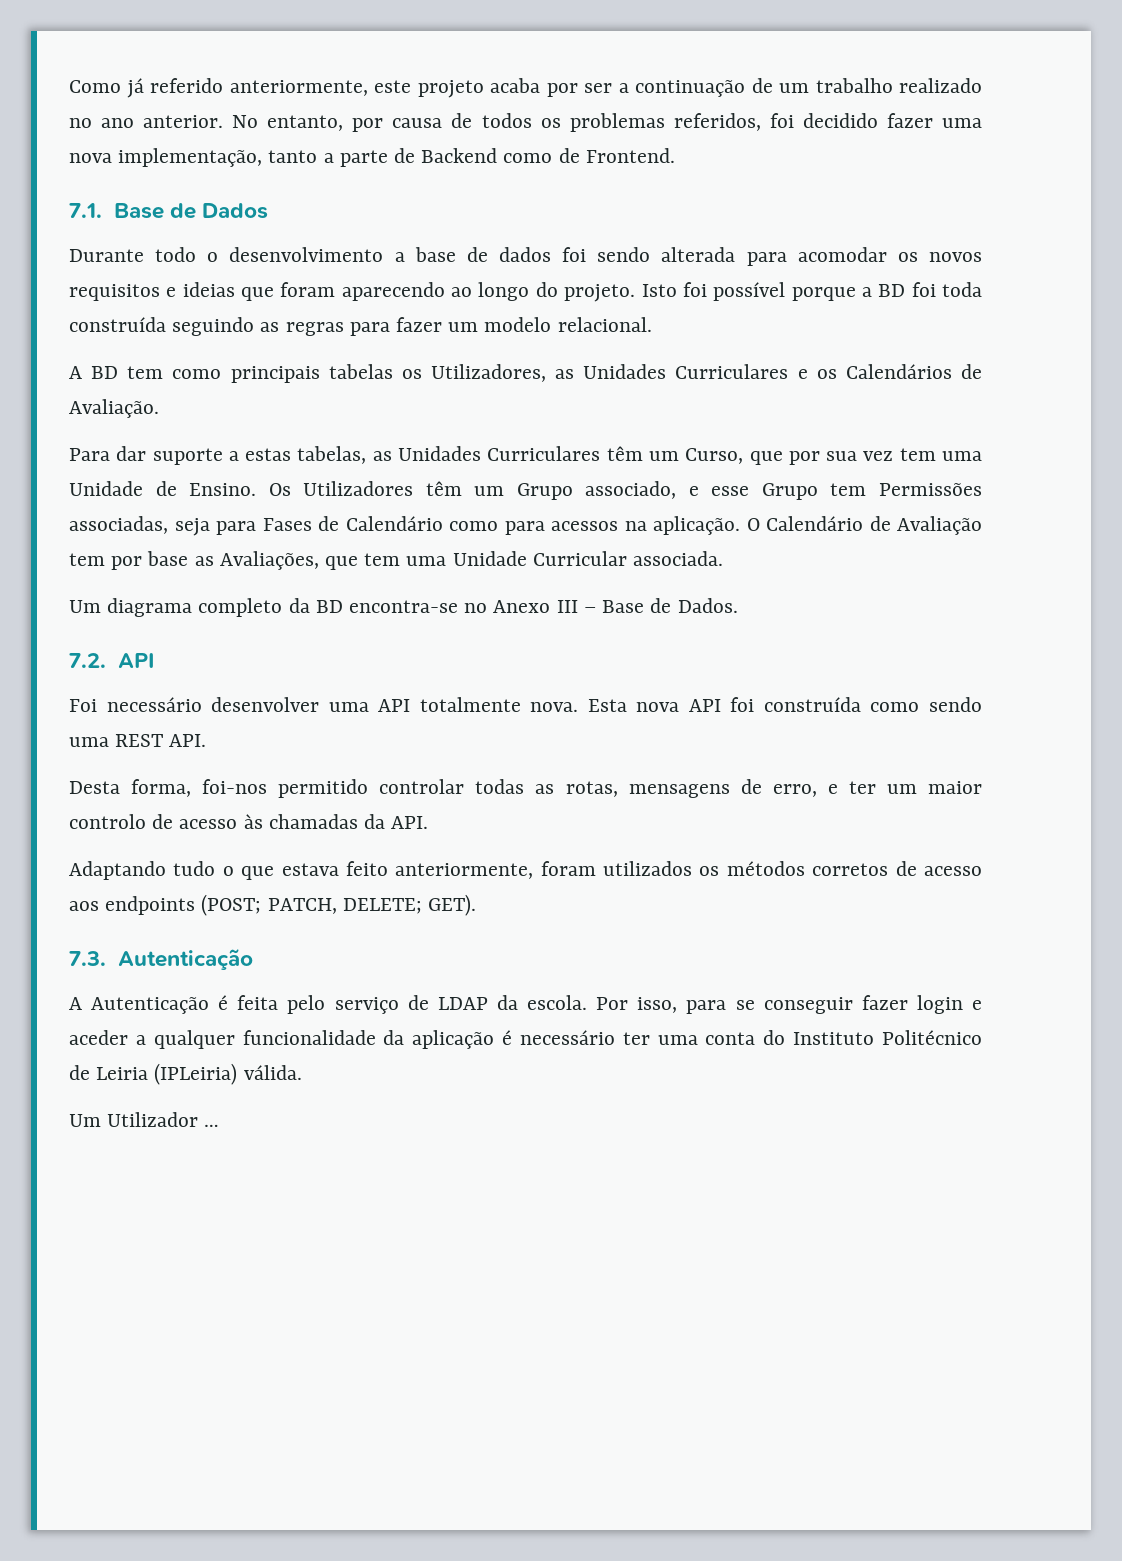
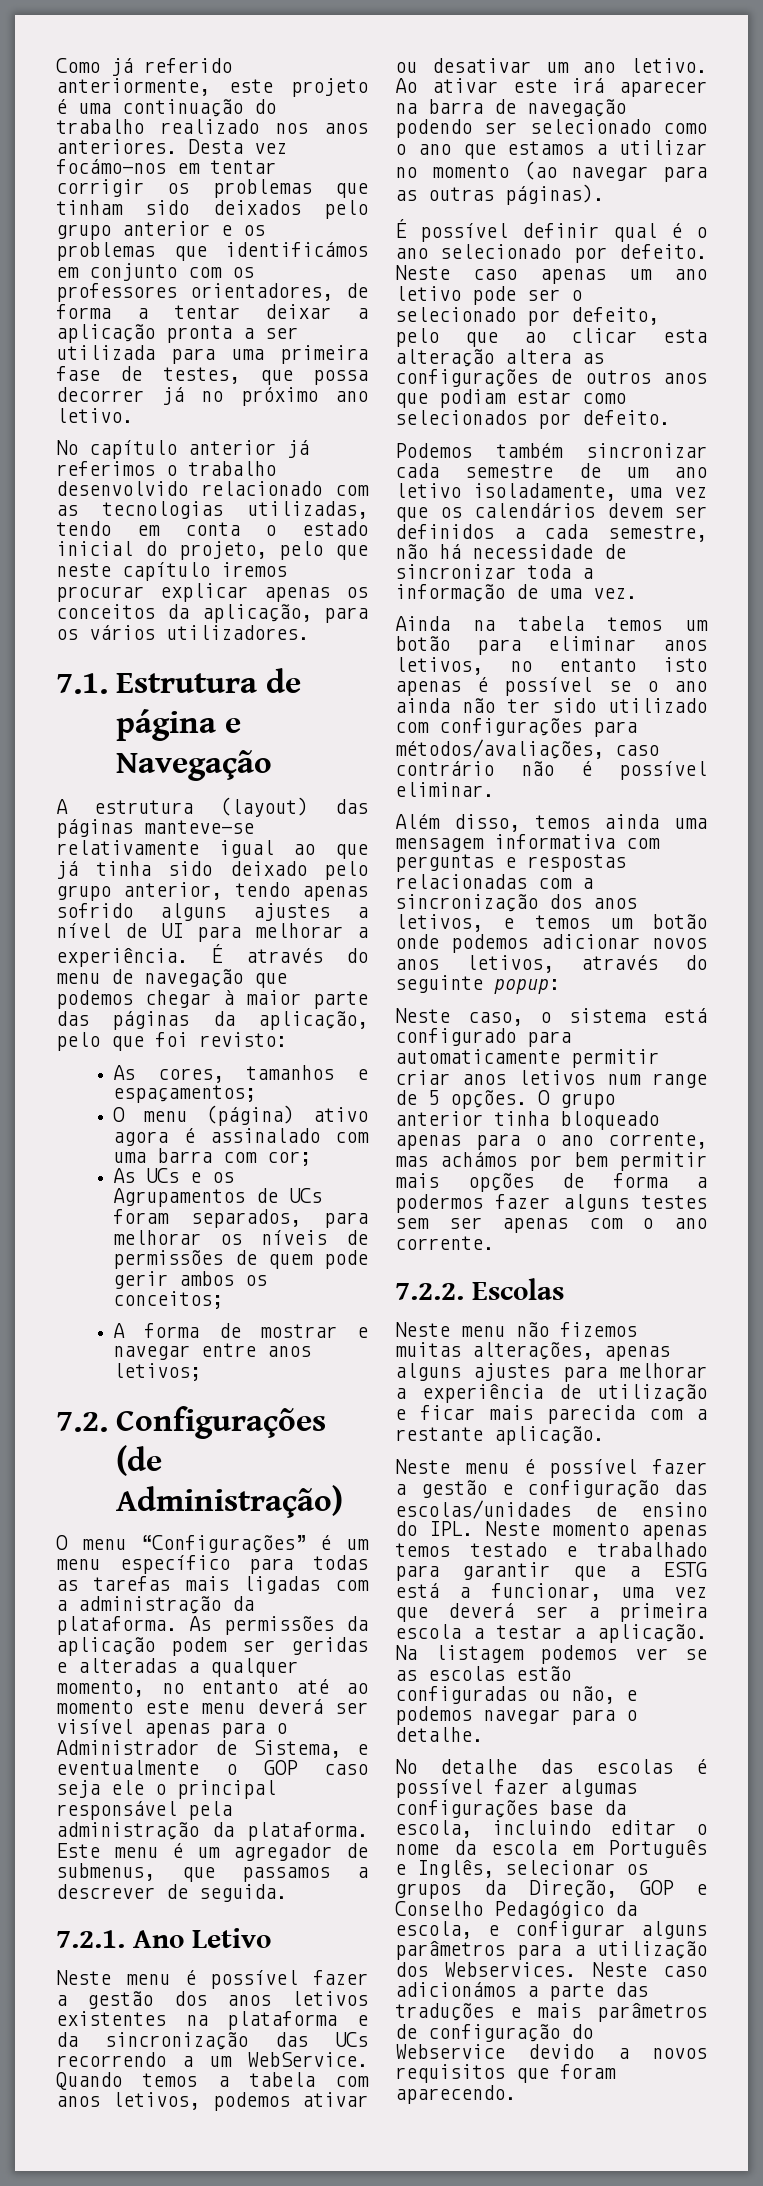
[490,78,982,97] [69,113,982,132] [69,148,675,167] [69,203,268,219] [69,247,982,266] [69,282,983,302] [69,317,652,336] [69,364,982,383] [69,399,159,418] [69,446,982,465] [69,481,983,500] [69,516,982,536] [69,551,724,570] [69,598,738,617] [69,653,155,668] [69,697,983,712] [69,734,207,747] [69,779,982,798] [69,814,429,829] [69,861,982,880] [69,894,477,916] [69,949,253,970] [69,995,983,1014] [69,1030,982,1049] [69,1063,302,1085] [69,1112,220,1127] acaba por ser a continuação de um trabalho realizado no ano anterior. No entanto, por causa de todos os problemas referidos, foi decidido fazer uma nova implementação, tanto a parte de Backend como de Frontend. // 7.1. Base de Dados // Durante todo o desenvolvimento a base de dados foi sendo alterada para acomodar os novos requisitos e ideias que foram aparecendo ao longo do projeto. Isto foi possível porque a BD foi toda construída seguindo as regras para fazer um modelo relacional. // A BD tem como principais tabelas os Utilizadores, as Unidades Curriculares e os Calendários de Avaliação. // Para dar suporte a estas tabelas, as Unidades Curriculares têm um Curso, que por sua vez tem uma Unidade de Ensino. Os Utilizadores têm um Grupo associado, e esse Grupo tem Permissões associadas, seja para Fases de Calendário como para acessos na aplicação. O Calendário de Avaliação tem por base as Avaliações, que tem uma Unidade Curricular associada. // Um diagrama completo da BD encontra-se no Anexo III – Base de Dados. // 7.2. API // Foi necessário desenvolver uma API totalmente nova. Esta nova API foi construída como sendo uma REST API. // Desta forma, foi-nos permitido controlar todas as rotas, mensagens de erro, e ter um maior controlo de acesso às chamadas da API. // Adaptando tudo o que estava feito anteriormente, foram utilizados os métodos corretos de acesso aos endpoints (POST; PATCH, DELETE; GET). // 7.3. Autenticação // A Autenticação é feita pelo serviço de LDAP da escola. Por isso, para se conseguir fazer login e aceder a qualquer funcionalidade da aplicação é necessário ter uma conta do Instituto Politécnico de Leiria (IPLeiria) válida. // Um Utilizador … -> [56,99,276,117] [56,119,368,134] [56,139,287,154] [56,159,276,174] [56,179,368,198] [56,200,368,219] [56,221,265,240] [56,242,368,261] [56,263,254,281] [56,283,368,302] [56,304,368,319] [56,324,298,343] [56,345,368,364] [56,366,368,385] [56,387,368,406] [56,408,133,423] [56,440,309,459] [56,461,276,476] [56,481,369,496] [56,501,368,519] [56,521,368,536] [56,541,368,560] [56,562,287,581] [56,583,368,602] [56,604,368,623] [56,625,309,640] [56,668,302,694] [116,709,242,741] [116,750,273,781] [56,797,368,817] [56,819,254,838] [56,840,368,859] [56,861,368,880] [56,882,368,901] [56,903,368,921] [56,923,368,942] [56,944,368,967] [56,969,287,988] [56,990,368,1009] [56,1011,368,1030] [56,1032,287,1051] [113,1065,368,1083] [113,1085,257,1103] [113,1105,368,1126] [113,1128,369,1146] [113,1148,312,1166] [113,1168,235,1183] [113,1188,323,1207] [113,1209,368,1228] [113,1230,368,1245] [113,1250,368,1269] [113,1271,268,1289] [113,1291,224,1309] [113,1323,368,1338] [113,1343,312,1360] [113,1363,202,1381] [56,1406,327,1439] [116,1445,163,1476] [116,1485,344,1518] [56,1535,369,1553] [56,1555,368,1574] [56,1576,369,1594] [56,1596,254,1614] [56,1616,368,1635] [56,1637,368,1656] [56,1658,298,1677] [56,1679,368,1697] [56,1699,368,1714] [56,1719,287,1738] [56,1740,368,1758] [56,1760,368,1775] [56,1780,276,1799] [56,1801,232,1820] [56,1822,368,1841] [56,1843,368,1861] [56,1863,368,1882] [56,1884,287,1902] [56,1928,272,1948] [56,1970,368,1989] [56,1991,368,2009] [56,2011,368,2030] [56,2032,368,2050] [56,2052,368,2067] [56,2072,369,2090] [56,2092,368,2111] [395,58,707,73] [395,78,707,97] [395,99,626,117] [395,119,707,138] [395,140,707,159] [395,161,707,182] [395,184,604,205] [395,219,707,242] [395,244,707,263] [395,265,707,284] [395,286,582,305] [395,307,659,326] [395,328,707,347] [395,349,604,367] [395,369,707,387] [395,389,626,408] [395,410,670,429] [395,443,707,458] [395,463,707,478] [395,483,707,501] [395,503,707,522] [395,524,707,542] [395,544,626,559] [395,564,593,579] [395,584,637,602] [395,616,708,631] [395,636,707,655] [395,657,707,675] [395,677,707,696] [395,698,707,713] [395,718,637,737] [395,739,659,759] [395,761,707,780] [395,782,494,797] [395,814,707,832] [395,834,660,852] [395,854,626,872] [395,874,593,889] [395,894,637,912] [395,914,707,932] [395,934,707,953] [395,955,707,973] [395,975,560,994] [395,1008,707,1026] [395,1028,571,1047] [395,1049,659,1068] [395,1070,707,1088] [395,1090,615,1109] [395,1111,659,1130] [395,1132,707,1150] [395,1152,707,1171] [395,1173,707,1192] [395,1194,707,1213] [395,1217,707,1233] [395,1236,494,1250] [395,1278,565,1300] [395,1322,637,1337] [395,1342,670,1361] [395,1363,707,1382] [395,1384,707,1403] [395,1405,707,1424] [395,1426,604,1445] [395,1459,707,1478] [395,1480,707,1498] [395,1500,707,1519] [395,1521,707,1540] [395,1542,707,1557] [395,1562,707,1581] [395,1583,707,1601] [395,1603,707,1622] [395,1624,707,1643] [395,1645,707,1664] [395,1666,571,1681] [395,1686,637,1704] [395,1706,637,1725] [395,1727,483,1742] [395,1759,707,1774] [395,1779,637,1798] [395,1800,626,1818] [395,1820,707,1838] [395,1840,707,1858] [395,1860,648,1878] [395,1880,707,1899] [395,1901,637,1919] [395,1921,707,1939] [395,1941,707,1960] [395,1962,707,1977] [395,1982,648,2001] [395,2003,707,2022] [395,2024,593,2042] [395,2044,707,2059] [395,2064,616,2083] [395,2085,516,2104] é uma continuação do trabalho realizado nos anos anteriores. Desta vez focámo-nos em tentar corrigir os problemas que tinham sido deixados pelo grupo anterior e os problemas que identificámos em conjunto com os professores orientadores, de forma a tentar deixar a aplicação pronta a ser utilizada para uma primeira fase de testes, que possa decorrer já no próximo ano letivo. // No capítulo anterior já referimos o trabalho desenvolvido relacionado com as tecnologias utilizadas, tendo em conta o estado inicial do projeto, pelo que neste capítulo iremos procurar explicar apenas os conceitos da aplicação, para os vários utilizadores. // 7.1. Estrutura de página e Navegação // A estrutura (layout) das páginas manteve-se relativamente igual ao que já tinha sido deixado pelo grupo anterior, tendo apenas sofrido alguns ajustes a nível de UI para melhorar a experiência. É através do menu de navegação que podemos chegar à maior parte das páginas da aplicação, pelo que foi revisto: // As cores, tamanhos e espaçamentos; // O menu (página) ativo agora é assinalado com uma barra com cor; // As UCs e os Agrupamentos de UCs foram separados, para melhorar os níveis de permissões de quem pode gerir ambos os conceitos; // A forma de mostrar e navegar entre anos letivos; // 7.2. Configurações (de Administração) // O menu “Configurações” é um menu específico para todas as tarefas mais ligadas com a administração da plataforma. As permissões da aplicação podem ser geridas e alteradas a qualquer momento, no entanto até ao momento este menu deverá ser visível apenas para o Administrador de Sistema, e eventualmente o GOP caso seja ele o principal responsável pela administração da plataforma. Este menu é um agregador de submenus, que passamos a descrever de seguida. // 7.2.1. Ano Letivo // Neste menu é possível fazer a gestão dos anos letivos existentes na plataforma e da sincronização das UCs recorrendo a um WebService. Quando temos a tabela com anos letivos, podemos ativar ou desativar um ano letivo. Ao ativar este irá aparecer na barra de navegação podendo ser selecionado como o ano que estamos a utilizar no momento (ao navegar para as outras páginas). // É possível definir qual é o ano selecionado por defeito. Neste caso apenas um ano letivo pode ser o selecionado por defeito, pelo que ao clicar esta alteração altera as configurações de outros anos que podiam estar como selecionados por defeito. // Podemos também sincronizar cada semestre de um ano letivo isoladamente, uma vez que os calendários devem ser definidos a cada semestre, não há necessidade de sincronizar toda a informação de uma vez. // Ainda na tabela temos um botão para eliminar anos letivos, no entanto isto apenas é possível se o ano ainda não ter sido utilizado com configurações para métodos/avaliações, caso contrário não é possível eliminar. // Além disso, temos ainda uma mensagem informativa com perguntas e respostas relacionadas com a sincronização dos anos letivos, e temos um botão onde podemos adicionar novos anos letivos, através do seguinte popup: // Neste caso, o sistema está configurado para automaticamente permitir criar anos letivos num range de 5 opções. O grupo anterior tinha bloqueado apenas para o ano corrente, mas achámos por bem permitir mais opções de forma a podermos fazer alguns testes sem ser apenas com o ano corrente. // 7.2.2. Escolas // Neste menu não fizemos muitas alterações, apenas alguns ajustes para melhorar a experiência de utilização e ficar mais parecida com a restante aplicação. // Neste menu é possível fazer a gestão e configuração das escolas/unidades de ensino do IPL. Neste momento apenas temos testado e trabalhado para garantir que a ESTG está a funcionar, uma vez que deverá ser a primeira escola a testar a aplicação. Na listagem podemos ver se as escolas estão configuradas ou não, e podemos navegar para o detalhe. // No detalhe das escolas é possível fazer algumas configurações base da escola, incluindo editar o nome da escola em Português e Inglês, selecionar os grupos da Direção, GOP e Conselho Pedagógico da escola, e configurar alguns parâmetros para a utilização dos Webservices. Neste caso adicionámos a parte das traduções e mais parâmetros de configuração do Webservice devido a novos requisitos que foram aparecendo.

